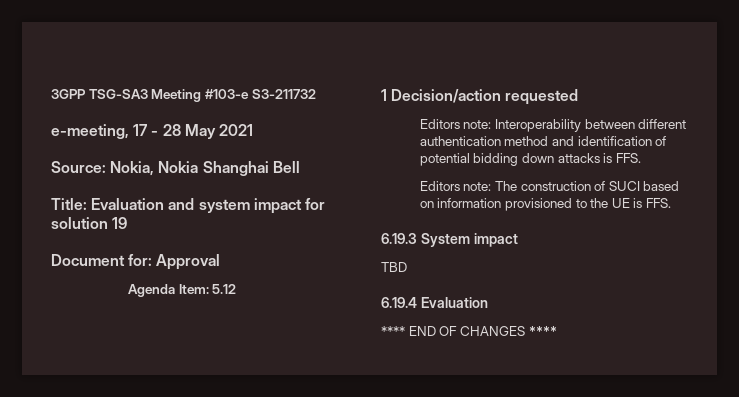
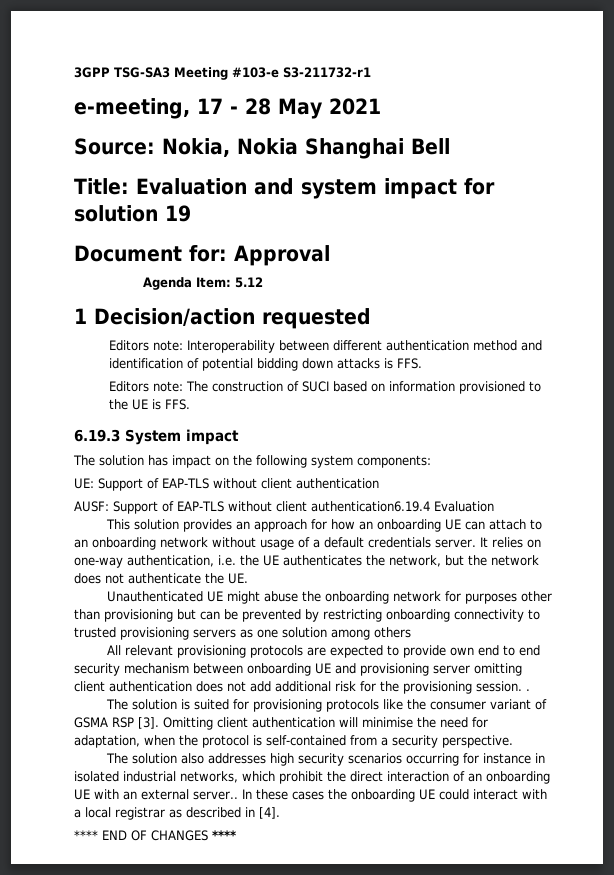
[251,89,316,99] S3-211732 -> [283,67,371,78] S3-211732-r1
[381,262,407,272] [381,297,488,308] TBD // 6.19.4 Evaluation -> [73,455,431,468] [74,478,379,491] [74,501,494,514] [105,519,542,532] [74,537,541,550] [74,555,539,568] [74,573,248,584] [106,591,552,604] [74,609,540,622] [74,627,411,640] [106,645,540,658] [74,663,522,676] [74,681,530,694] [105,699,547,712] [74,717,488,730] [74,735,513,748] [105,753,545,766] [74,771,550,784] [74,789,547,802] [74,807,280,820] The solution has impact on the following system components: // UE: Support of EAP-TLS without client authentication // AUSF: Support of EAP-TLS without client authentication6.19.4 Evaluation // This solution provides an approach for how an onboarding UE can attach to an onboarding network without usage of a default credentials server. It relies on one-way authentication, i.e. the UE authenticates the network, but the network does not authenticate the UE. // Unauthenticated UE might abuse the onboarding network for purposes other than provisioning but can be prevented by restricting onboarding connectivity to trusted provisioning servers as one solution among others // All relevant provisioning protocols are expected to provide own end to end security mechanism between onboarding UE and provisioning server omitting client authentication does not add additional risk for the provisioning session. . // The solution is suited for provisioning protocols like the consumer variant of GSMA RSP [3]. Omitting client authentication will minimise the need for adaptation, when the protocol is self-contained from a security perspective. // The solution also addresses high security scenarios occurring for instance in isolated industrial networks, which prohibit the direct interaction of an onboarding UE with an external server.. In these cases the onboarding UE could interact with a local registrar as described in [4].

